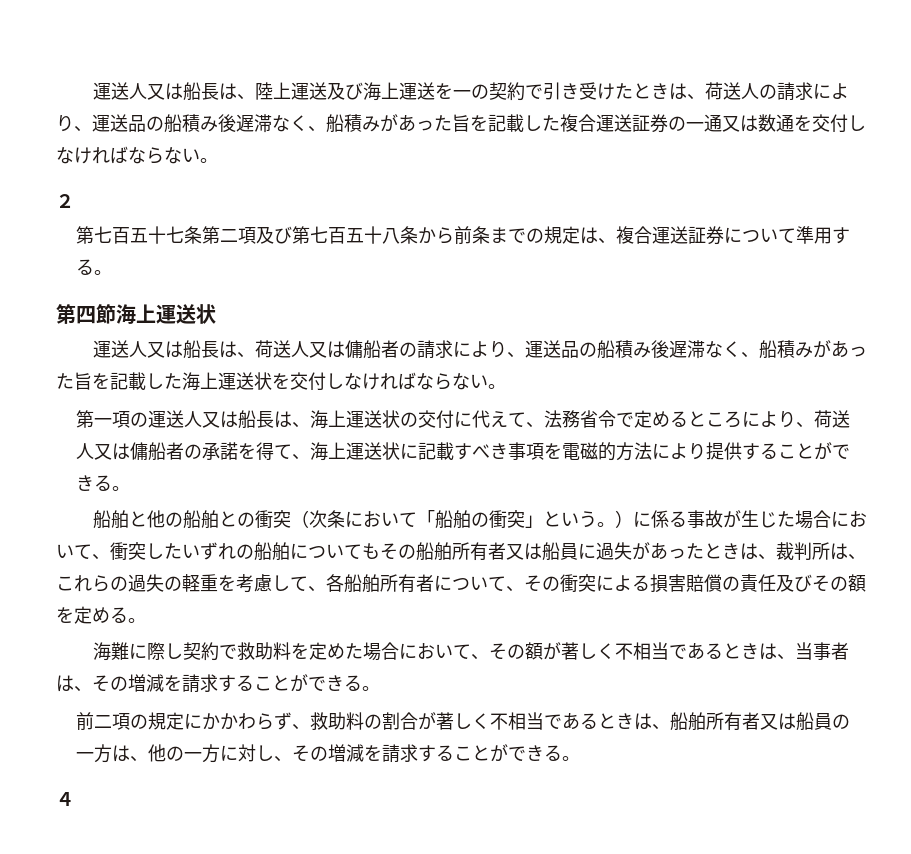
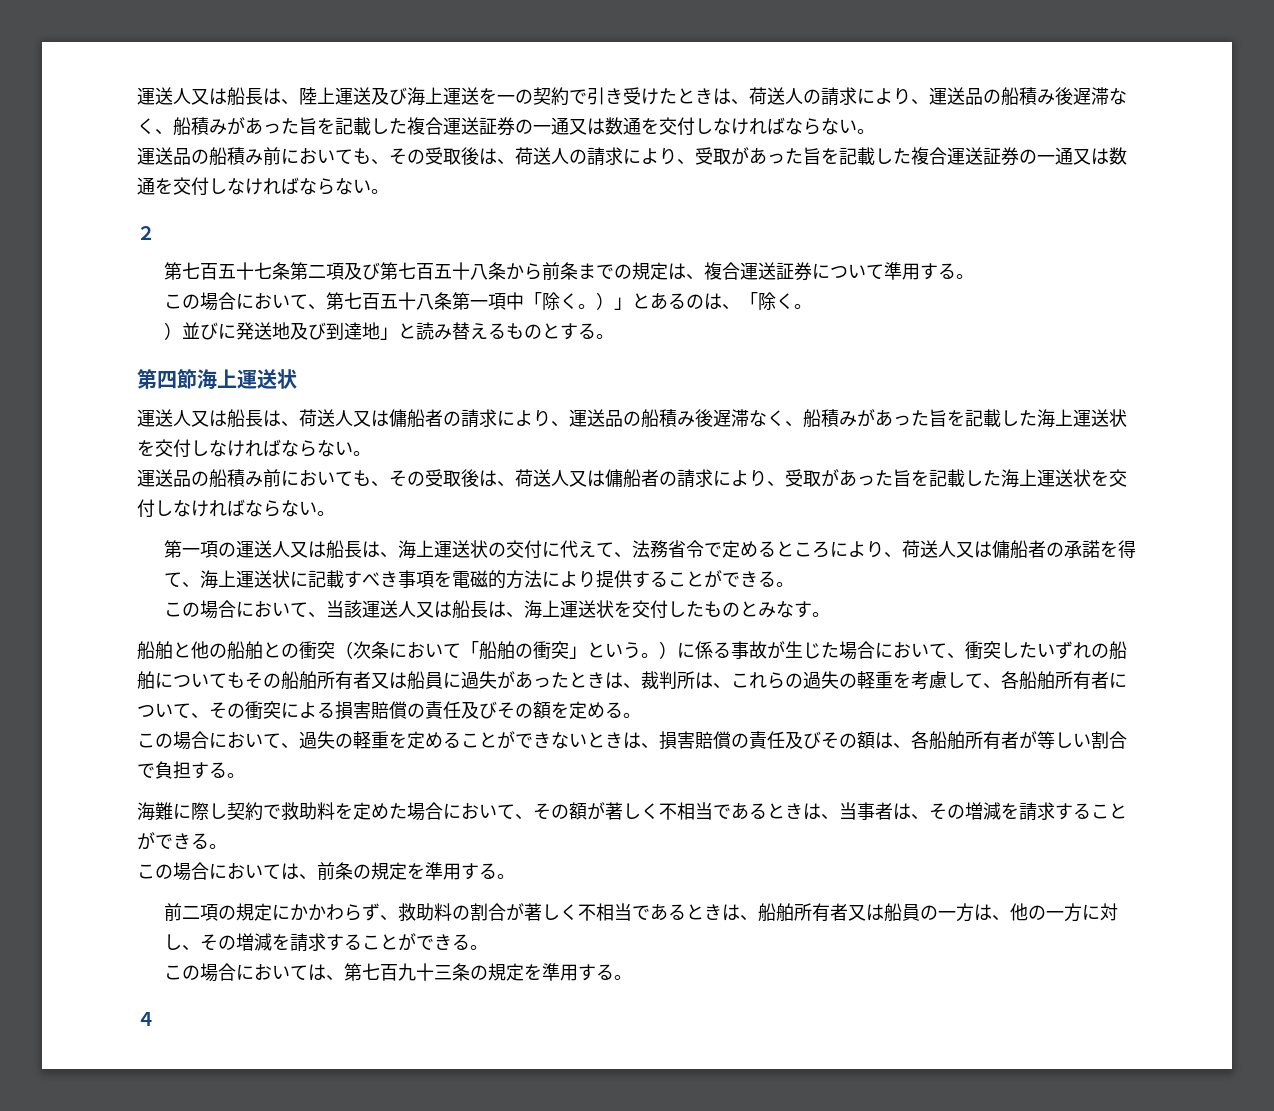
(218, 160) none -> [137,147,1127,166] [137,177,389,196] // 運送品の船積み前においても、その受取後は、荷送人の請求により、受取があった旨を記載した複合運送証券の一通又は数通を交付しなければならない。
(113, 272) none -> [164,292,813,311] [164,322,615,340] // この場合において、第七百五十八条第一項中「除く。）」とあるのは、「除く。 // ）並びに発送地及び到達地」と読み替えるものとする。
(506, 386) none -> [137,469,1127,488] [137,499,335,518] // 運送品の船積み前においても、その受取後は、荷送人又は傭船者の請求により、受取があった旨を記載した海上運送状を交付しなければならない。
(131, 488) none -> [164,600,831,619] // この場合において、当該運送人又は船長は、海上運送状を交付したものとみなす。
(146, 620) none -> [137,731,1127,750] [137,761,245,779] // この場合において、過失の軽重を定めることができないときは、損害賠償の責任及びその額は、各船舶所有者が等しい割合で負担する。
(380, 688) none -> [137,862,515,881] // この場合においては、前条の規定を準用する。
(581, 758) none -> [164,963,633,982] // この場合においては、第七百九十三条の規定を準用する。

